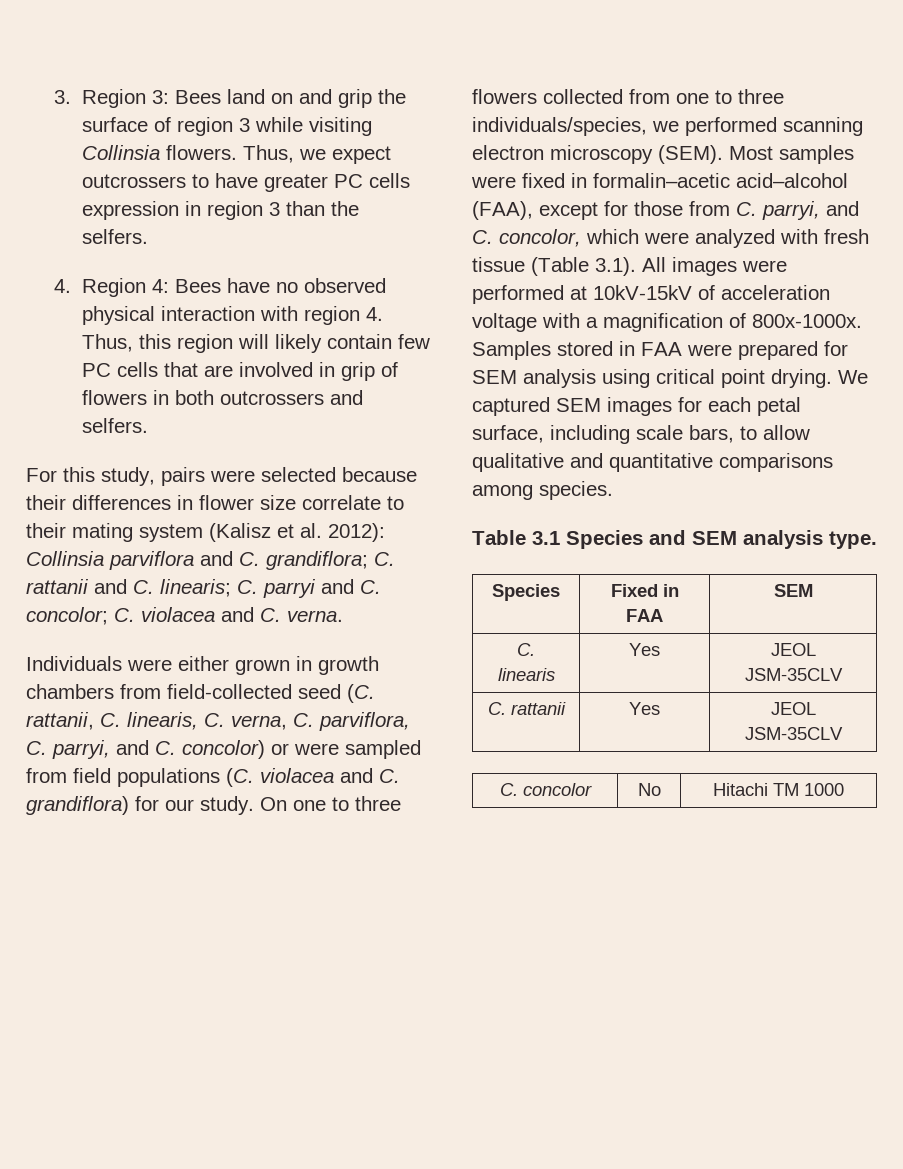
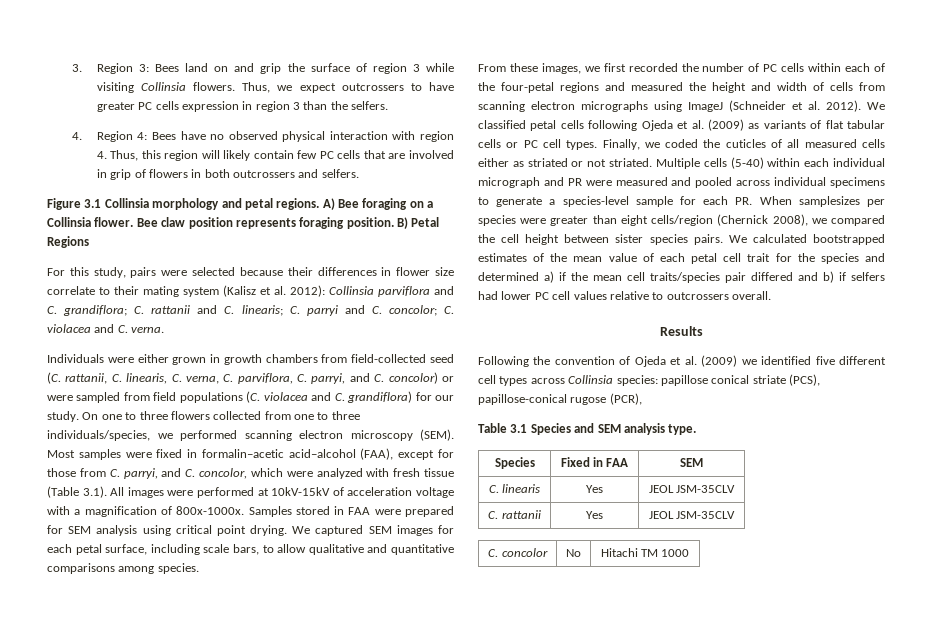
(149, 425) none -> [47,198,434,210] [47,217,440,229] [47,236,89,248] // Figure 3.1 Collinsia morphology and petal regions. A) Bee foraging on a Collinsia flower. Bee claw position represents foraging position. B) Petal Regions
(613, 490) none -> [478,63,885,74] [478,82,885,93] [478,100,885,112] [478,119,885,131] [478,139,886,150] [478,157,885,169] [478,177,885,188] [478,196,885,207] [478,214,885,226] [478,234,885,245] [478,253,885,264] [478,271,885,283] [478,291,771,300] [660,326,703,336] [478,355,886,367] [478,374,820,386] [478,393,642,405] // From these images, we first recorded the number of PC cells within each of the four-petal regions and measured the height and width of cells from scanning electron micrographs using ImageJ (Schneider et al. 2012). We classified petal cells following Ojeda et al. (2009) as variants of flat tabular cells or PC cell types. Finally, we coded the cuticles of all measured cells either as striated or not striated. Multiple cells (5-40) within each individual micrograph and PR were measured and pooled across individual specimens to generate a species-level sample for each PR. When samplesizes per species were greater than eight cells/region (Chernick 2008), we compared the cell height between sister species pairs. We calculated bootstrapped estimates of the mean value of each petal cell trait for the species and determined a) if the mean cell traits/species pair differed and b) if selfers had lower PC cell values relative to outcrossers overall. // Results // Following the convention of Ojeda et al. (2009) we identified five different cell types across Collinsia species: papillose conical striate (PCS), papillose-conical rugose (PCR),

